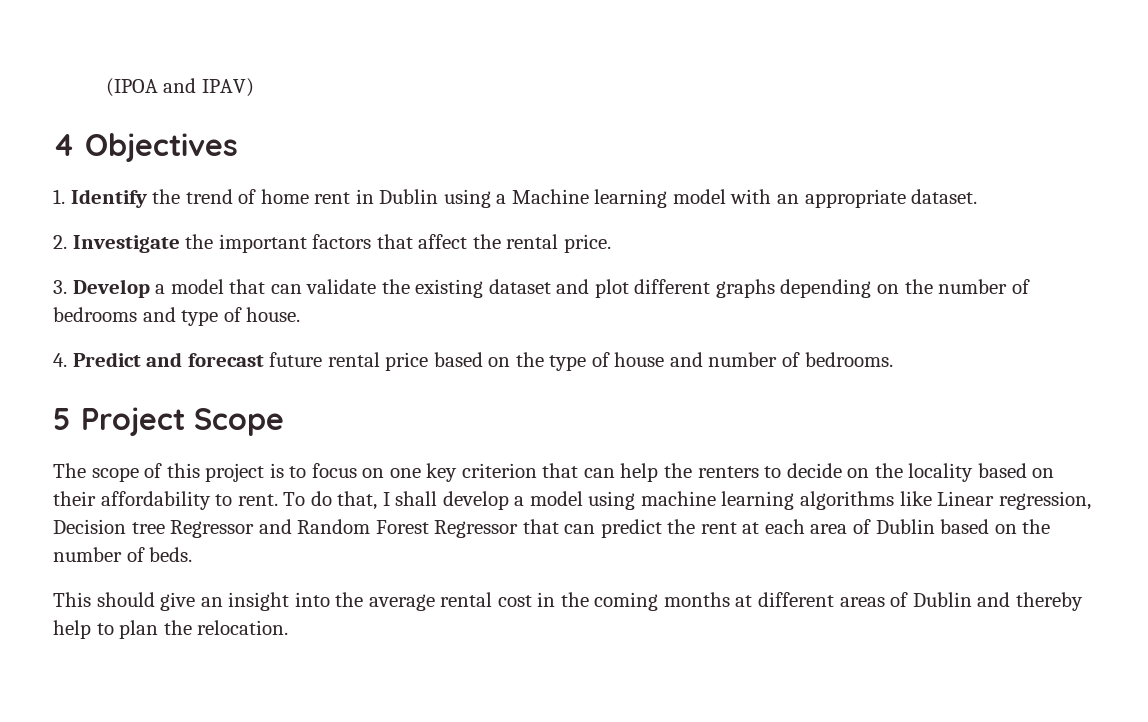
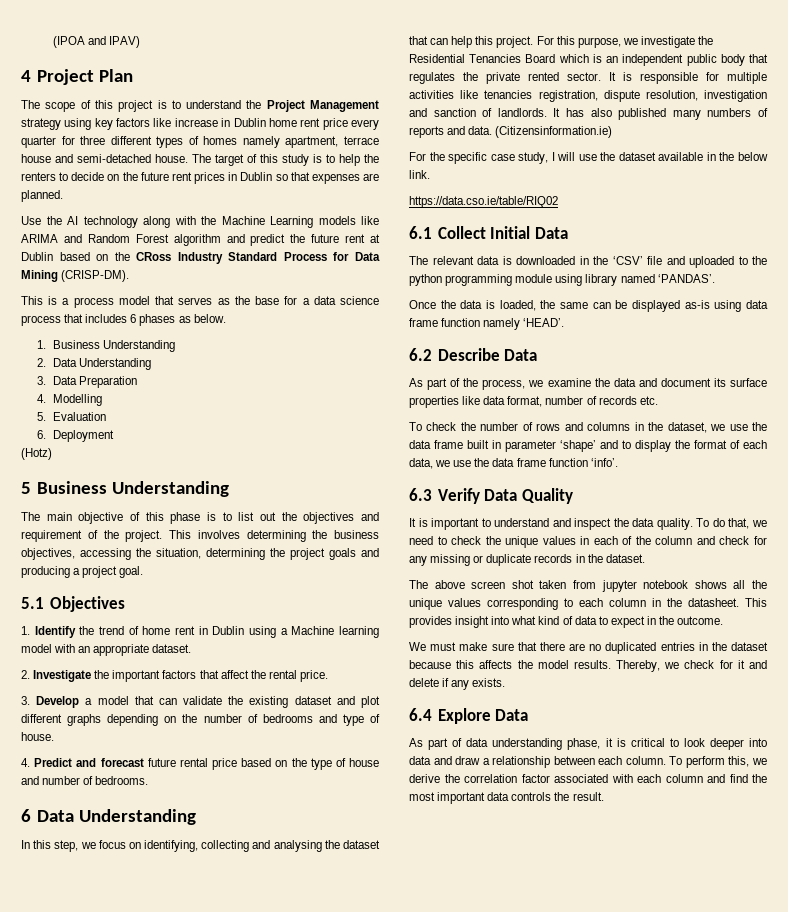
(75, 145) none -> [36,69,133,85] [21,100,380,112] [21,118,380,130] [21,136,379,148] [21,154,379,166] [21,172,379,184] [21,190,63,202] [21,216,379,228] [21,234,380,246] [21,252,380,264] [21,270,130,282] [21,296,379,308] [21,314,226,326] [36,340,175,352] [36,358,151,370] [36,376,137,388] [36,394,102,406] [36,412,106,421] [36,430,114,442] [21,448,52,460] [21,481,229,497] [21,512,379,524] [21,530,379,542] [21,548,379,560] [21,566,144,578] [21,597,44,609] Project Plan // The scope of this project is to understand the Project Management strategy using key factors like increase in Dublin home rent price every quarter for three different types of homes namely apartment, terrace house and semi-detached house. The target of this study is to help the renters to decide on the future rent prices in Dublin so that expenses are planned. // Use the AI technology along with the Machine Learning models like ARIMA and Random Forest algorithm and predict the future rent at Dublin based on the CRoss Industry Standard Process for Data Mining (CRISP-DM). // This is a process model that serves as the base for a data science process that includes 6 phases as below. // 1. Business Understanding // 2. Data Understanding // 3. Data Preparation // 4. Modelling // 5. Evaluation // 6. Deployment // (Hotz) // 5 Business Understanding // The main objective of this phase is to list out the objectives and requirement of the project. This involves determining the business objectives, accessing the situation, determining the project goals and producing a project goal. // 5.1
[53,407,285,436] [53,463,1055,482] [53,491,1091,510] [53,519,1051,538] [53,547,193,562] [53,592,1083,611] [53,620,289,639] 5 Project Scope // The scope of this project is to focus on one key criterion that can help the renters to decide on the locality based on their affordability to rent. To do that, I shall develop a model using machine learning algorithms like Linear regression, Decision tree Regressor and Random Forest Regressor that can predict the rent at each area of Dublin based on the number of beds. // This should give an insight into the average rental cost in the coming months at different areas of Dublin and thereby help to plan the relocation. -> [21,809,196,825] [21,840,380,852] [409,36,714,48] [409,54,768,66] [409,72,767,84] [409,90,767,102] [409,108,768,120] [409,126,613,138] [409,152,768,164] [409,170,430,179] [409,196,558,208] [409,226,568,239] [409,256,767,268] [409,274,715,286] [409,300,768,312] [409,318,565,330] [409,348,538,361] [409,378,767,390] [409,396,658,408] [409,422,767,433] [409,440,767,452] [409,458,618,469] [409,488,573,504] [409,518,767,530] [409,536,767,548] [409,554,645,566] [409,580,767,592] [409,598,767,610] [409,616,724,628] [409,642,768,654] [409,660,767,672] [409,678,506,690] [409,708,529,724] [409,738,767,750] [409,756,767,768] [409,774,767,783] [409,792,604,804] 6 Data Understanding // In this step, we focus on identifying, collecting and analysing the dataset that can help this project. For this purpose, we investigate the Residential Tenancies Board which is an independent public body that regulates the private rented sector. It is responsible for multiple activities like tenancies registration, dispute resolution, investigation and sanction of landlords. It has also published many numbers of reports and data. (Citizensinformation.ie) // For the specific case study, I will use the dataset available in the below link. // https://data.cso.ie/table/RIQ02 // 6.1 Collect Initial Data // The relevant data is downloaded in the ‘CSV’ file and uploaded to the python programming module using library named ‘PANDAS’. // Once the data is loaded, the same can be displayed as-is using data frame function namely ‘HEAD’. // 6.2 Describe Data // As part of the process, we examine the data and document its surface properties like data format, number of records etc. // To check the number of rows and columns in the dataset, we use the data frame built in parameter ‘shape’ and to display the format of each data, we use the data frame function ‘info’. // 6.3 Verify Data Quality // It is important to understand and inspect the data quality. To do that, we need to check the unique values in each of the column and check for any missing or duplicate records in the dataset. // The above screen shot taken from jupyter notebook shows all the unique values corresponding to each column in the datasheet. This provides insight into what kind of data to expect in the outcome. // We must make sure that there are no duplicated entries in the dataset because this affects the model results. Thereby, we check for it and delete if any exists. // 6.4 Explore Data // As part of data understanding phase, it is critical to look deeper into data and draw a relationship between each column. To perform this, we derive the correlation factor associated with each column and find the most important data controls the result.

